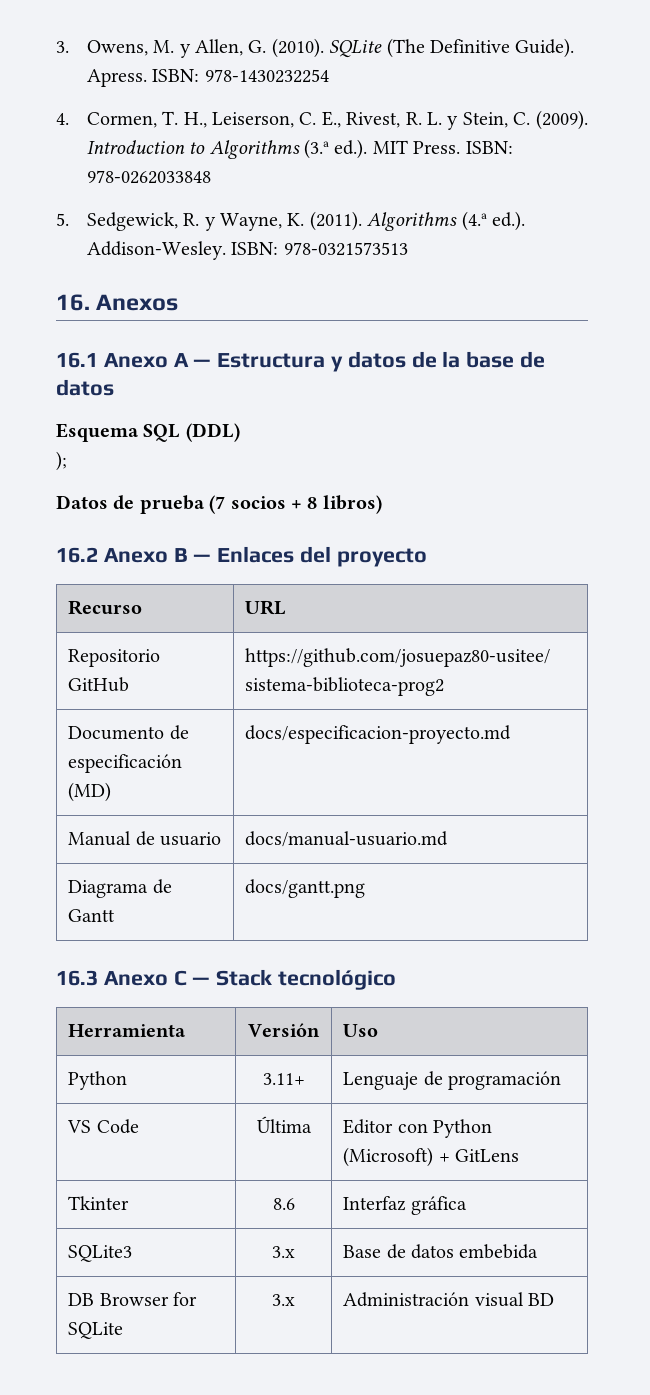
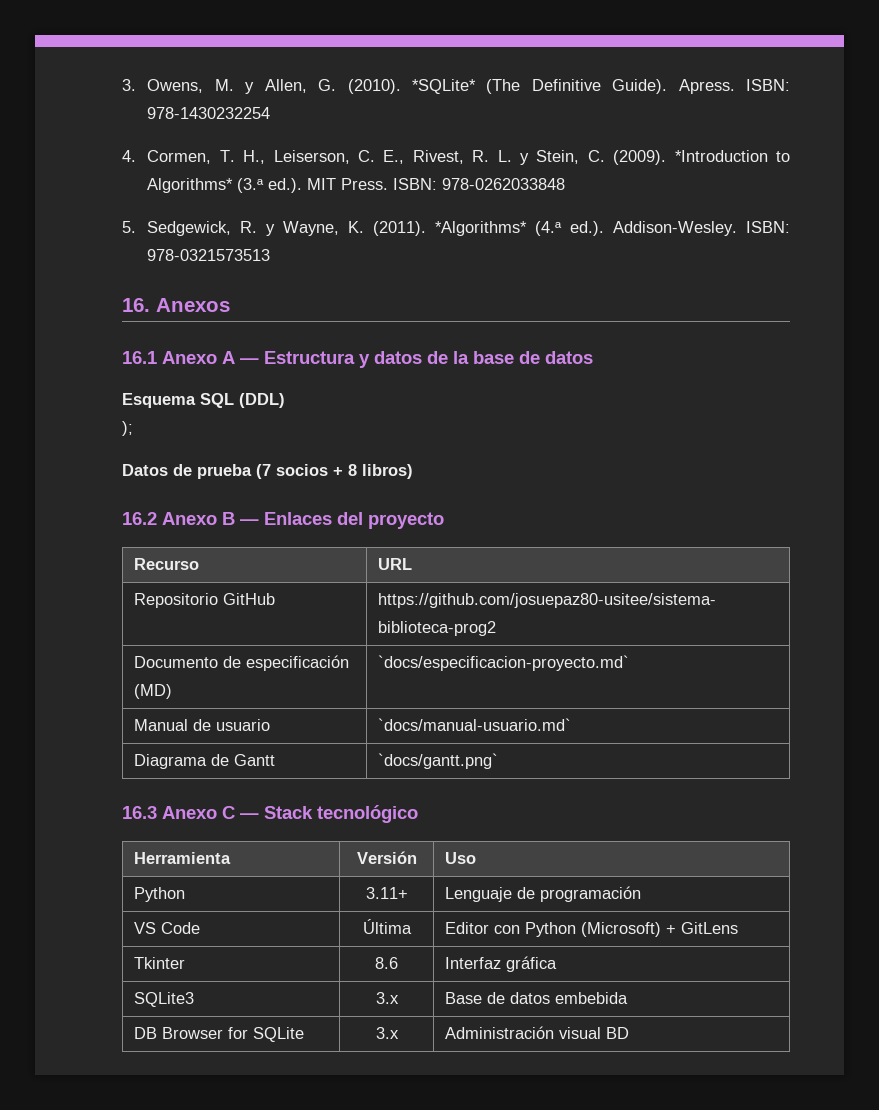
[329,40,383,58] SQLite -> [411,79,476,94] *SQLite*
[86,140,300,159] Introduction to Algorithms -> [674,150,791,162] [147,178,234,193] *Introduction to Algorithms*
[367,212,458,231] Algorithms -> [435,221,528,236] *Algorithms*
[245,725,512,744] docs/especificacion-proyecto.md -> [377,655,629,671] `docs/especificacion-proyecto.md`
[245,831,449,847] docs/manual-usuario.md -> [377,718,571,731] `docs/manual-usuario.md`
[245,879,366,898] docs/gantt.png -> [377,753,498,769] `docs/gantt.png`

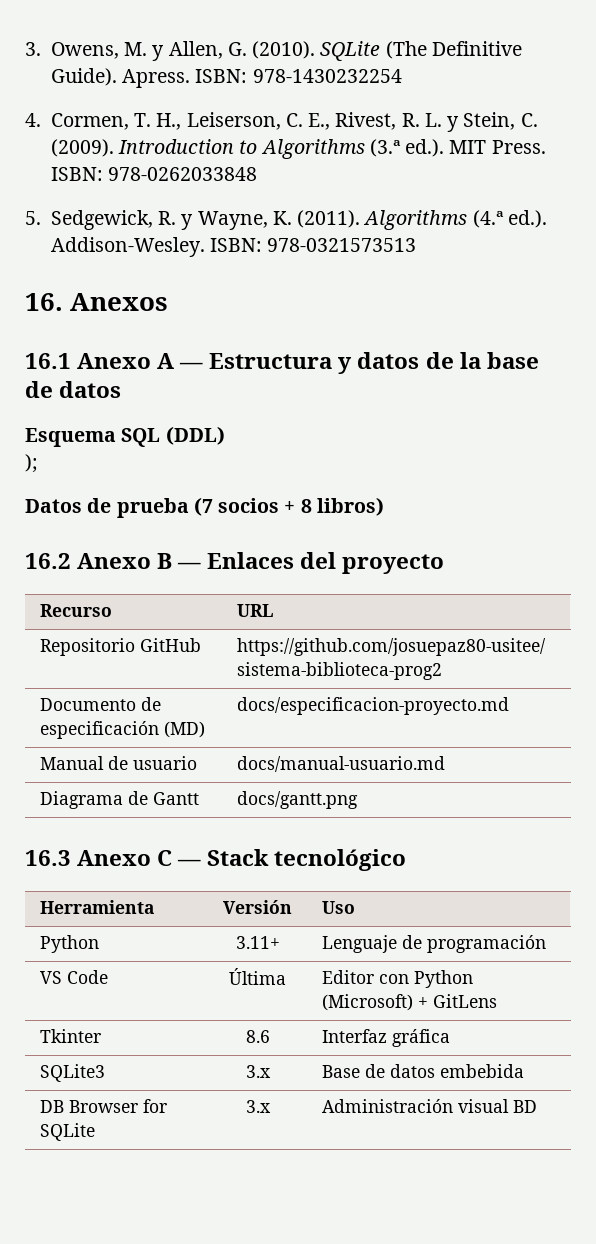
[411,79,476,94] *SQLite* -> [320,41,381,61] SQLite
[674,150,791,162] [147,178,234,193] *Introduction to Algorithms* -> [118,139,365,159] Introduction to Algorithms
[435,221,528,236] *Algorithms* -> [363,210,468,230] Algorithms
[377,655,629,671] `docs/especificacion-proyecto.md` -> [236,697,509,715] docs/especificacion-proyecto.md
[377,718,571,731] `docs/manual-usuario.md` -> [236,756,445,772] docs/manual-usuario.md
[377,753,498,769] `docs/gantt.png` -> [236,791,358,809] docs/gantt.png

